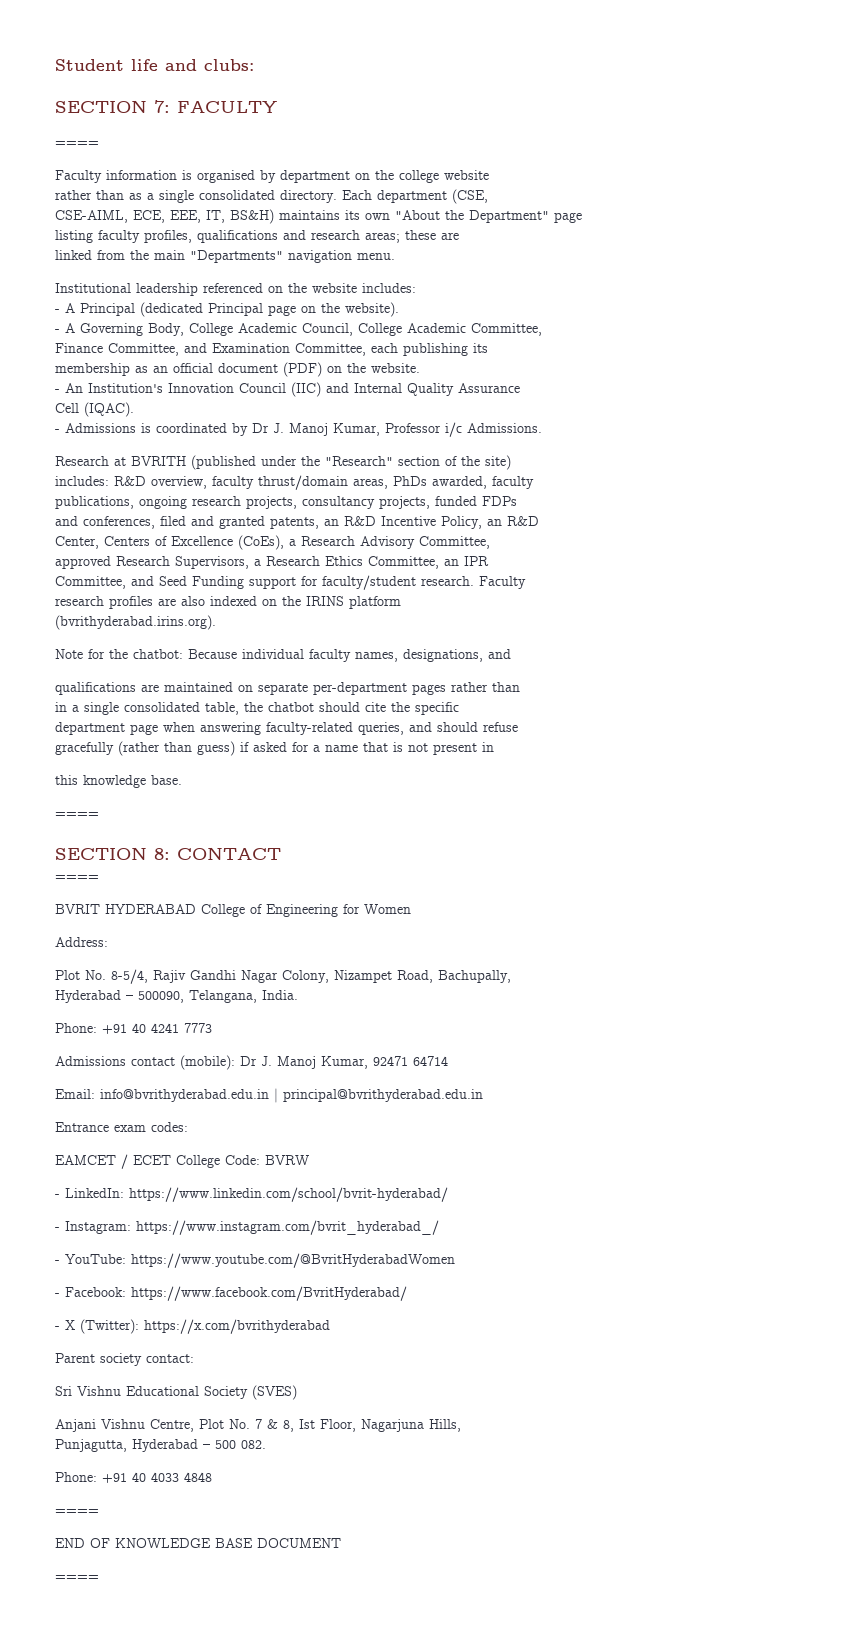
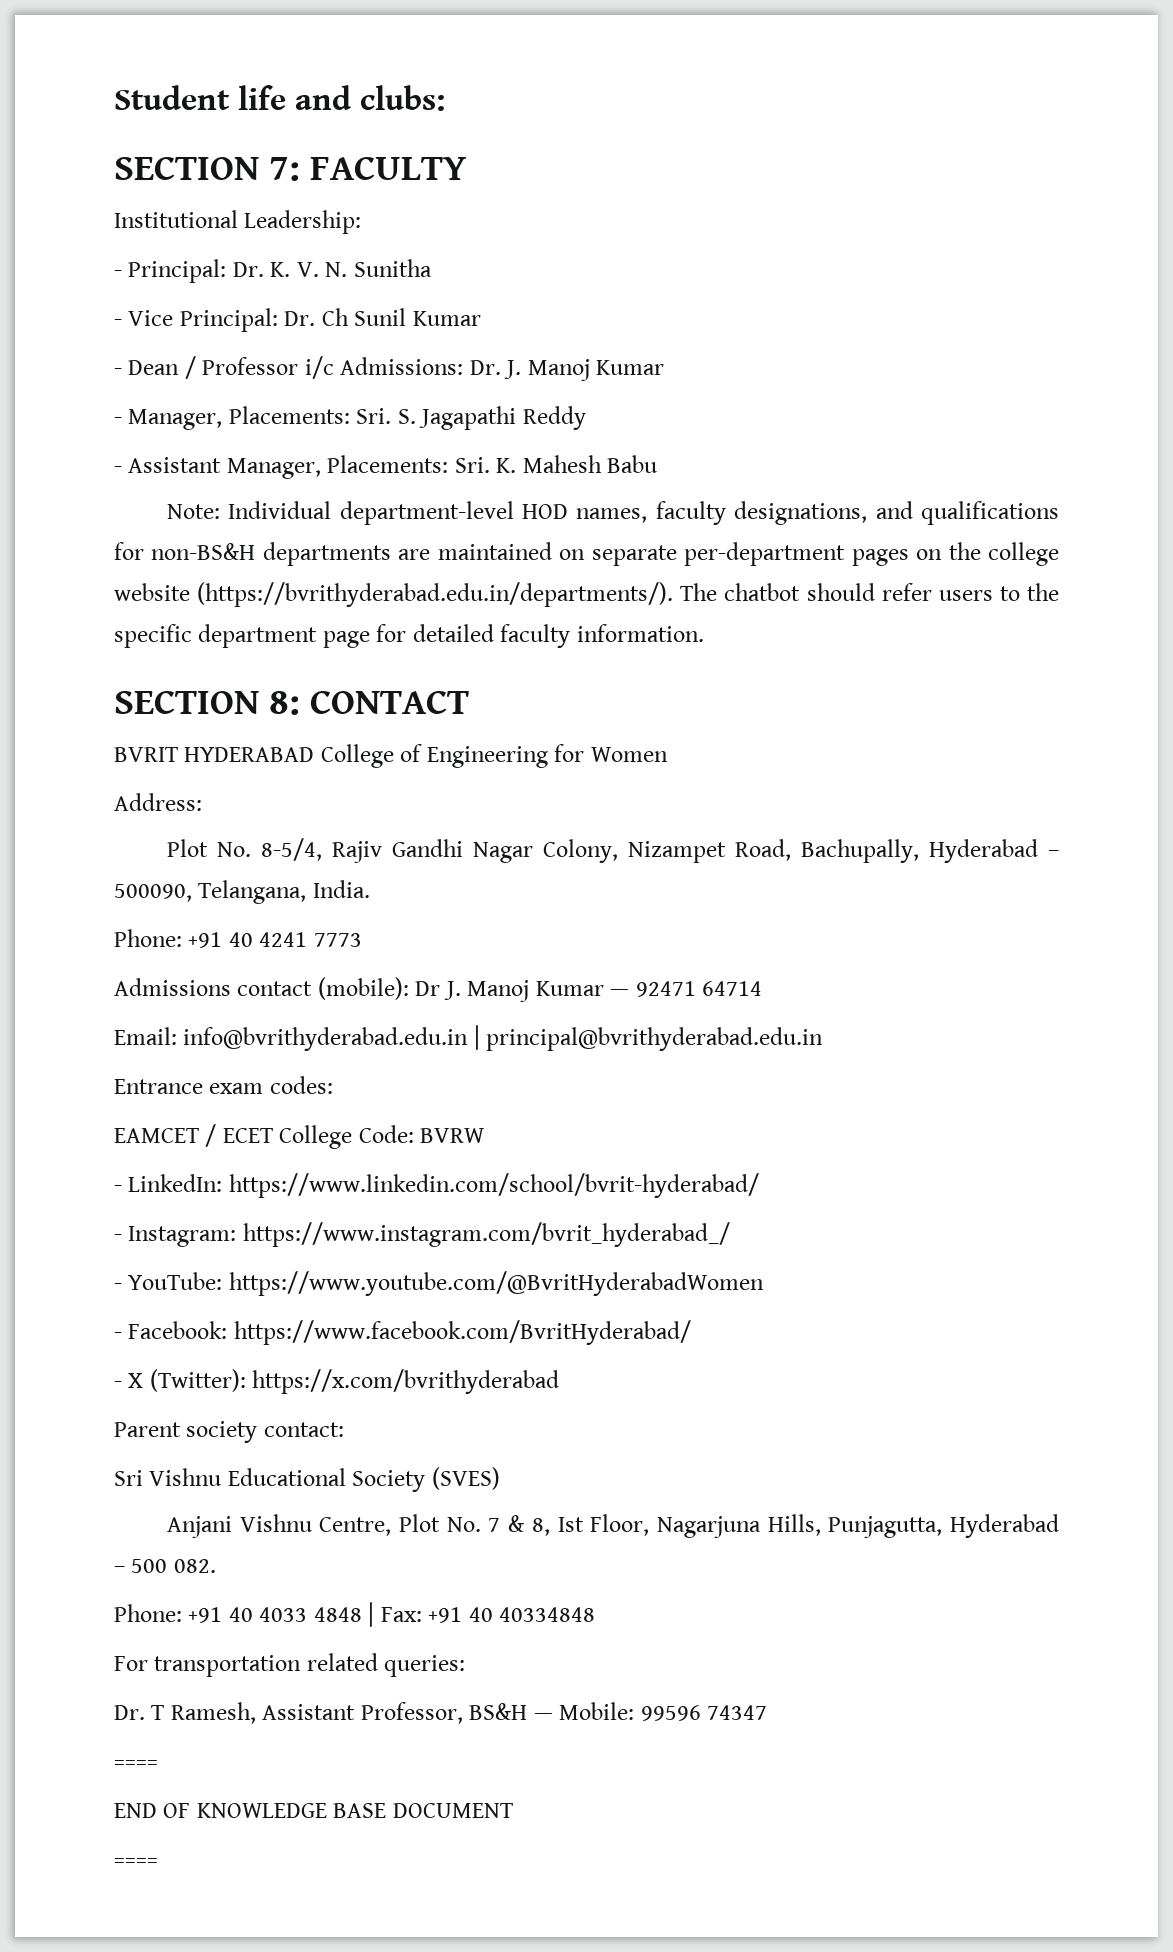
[55,141,99,147] [55,170,489,183] [55,189,488,204] [55,209,582,224] [55,230,459,243] [55,250,395,263] [55,283,416,296] [55,302,399,317] [55,323,542,336] [55,343,488,356] [55,362,420,377] [55,382,520,397] [55,402,134,417] [55,422,542,437] [55,455,511,470] [55,475,534,490] [55,496,517,509] [55,516,539,529] [55,535,490,550] [55,556,489,569] [55,575,526,590] [55,596,401,609] [55,615,216,630] [55,649,511,662] [55,682,136,695] ==== // Faculty information is organised by department on the college website // rather than as a single consolidated directory. Each department (CSE, // CSE-AIML, ECE, EEE, IT, BS&H) maintains its own "About the Department" page // listing faculty profiles, qualifications and research areas; these are // linked from the main "Departments" navigation menu. // Institutional leadership referenced on the website includes: // - A Principal (dedicated Principal page on the website). // - A Governing Body, College Academic Council, College Academic Committee, // Finance Committee, and Examination Committee, each publishing its // membership as an official document (PDF) on the website. // - An Institution's Innovation Council (IIC) and Internal Quality Assurance // Cell (IQAC). // - Admissions is coordinated by Dr J. Manoj Kumar, Professor i/c Admissions. // Research at BVRITH (published under the "Research" section of the site) // includes: R&D overview, faculty thrust/domain areas, PhDs awarded, faculty // publications, ongoing research projects, consultancy projects, funded FDPs // and conferences, filed and granted patents, an R&D Incentive Policy, an R&D // Center, Centers of Excellence (CoEs), a Research Advisory Committee, // approved Research Supervisors, a Research Ethics Committee, an IPR // Committee, and Seed Funding support for faculty/student research. Faculty // research profiles are also indexed on the IRINS platform // (bvrithyderabad.irins.org). // Note for the chatbot: Because individual faculty names, designations, and // qualifications -> [114,210,362,234] [114,259,432,283] [114,308,481,332] [114,356,665,381] [114,406,586,430] [114,455,658,479] [166,501,1059,525] [114,542,391,566] Institutional Leadership: // - Principal: Dr. K. V. N. Sunitha // - Vice Principal: Dr. Ch Sunil Kumar // - Dean / Professor i/c Admissions: Dr. J. Manoj Kumar // - Manager, Placements: Sri. S. Jagapathi Reddy // - Assistant Manager, Placements: Sri. K. Mahesh Babu // Note: Individual department-level HOD names, faculty designations, and qualifications for non-BS&H departments
[451,682,520,692] [55,702,386,715] rather than // in a single consolidated table, the chatbot should cite -> [916,542,1060,566] [114,582,1020,607] on the college website (https://bvrithyderabad.edu.in/departments/). The chatbot should refer users to
(459, 708) // -> (192, 636) none
[163,722,518,735] [55,741,494,756] [55,775,182,788] [55,812,99,818] when answering faculty-related queries, and should refuse // gracefully (rather than guess) if asked for a name that is not present in // this knowledge base. // ==== -> [376,624,704,648] for detailed faculty information.
[55,875,99,881] // ==== -> (470, 702) none
(511, 976) // -> (919, 851) none
[321,1056,368,1069] Kumar, -> [535,981,630,996] Kumar —
(461, 1425) // -> (821, 1525) none
(212, 1477) none -> [368,1602,596,1627] [114,1653,466,1677] [114,1702,768,1724] | Fax: +91 40 40334848 // For transportation related queries: // Dr. T Ramesh, Assistant Professor, BS&H — Mobile: 99596 74347

